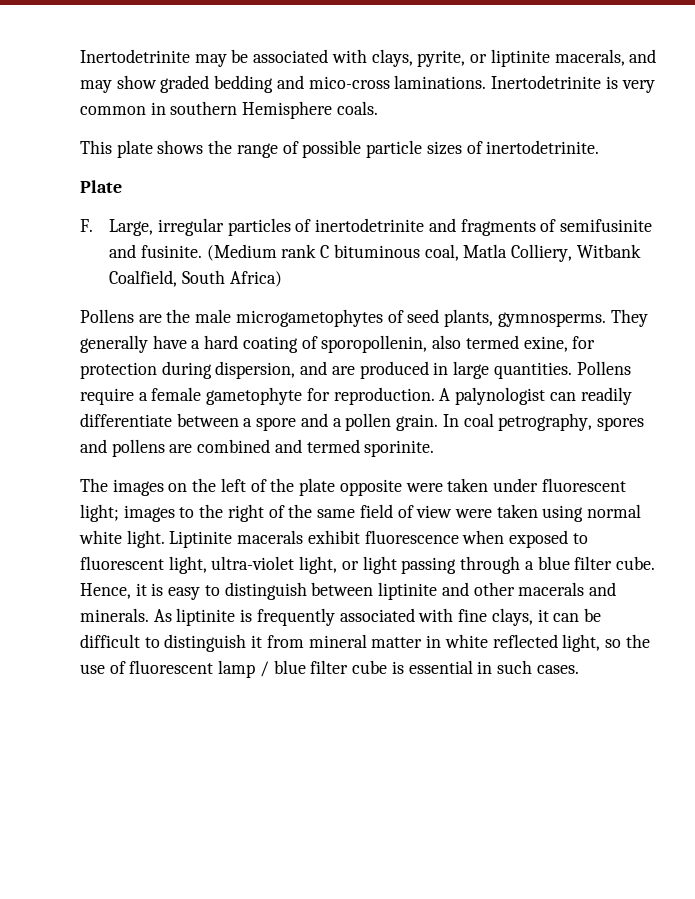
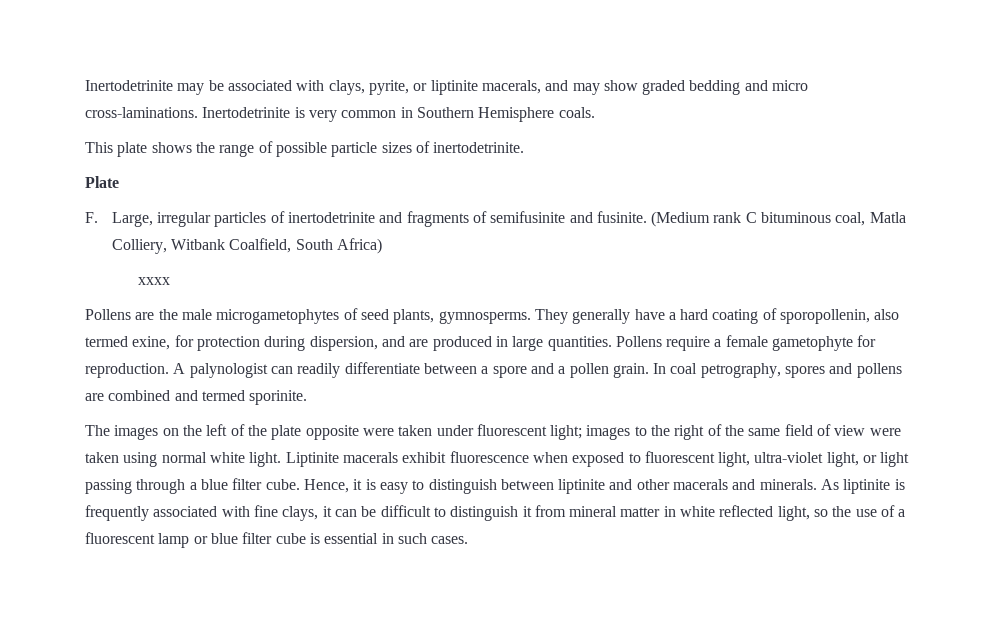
[308,75,487,89] mico-cross laminations. -> [772,80,809,91] [85,107,198,118] micro cross-laminations.
[170,101,238,115] southern -> [416,107,474,118] Southern
(282, 279) none -> [138,277,171,285] // xxxx
(126, 667) none -> [898,509,906,517] a
[259,661,269,677] / -> [193,536,208,544] or

